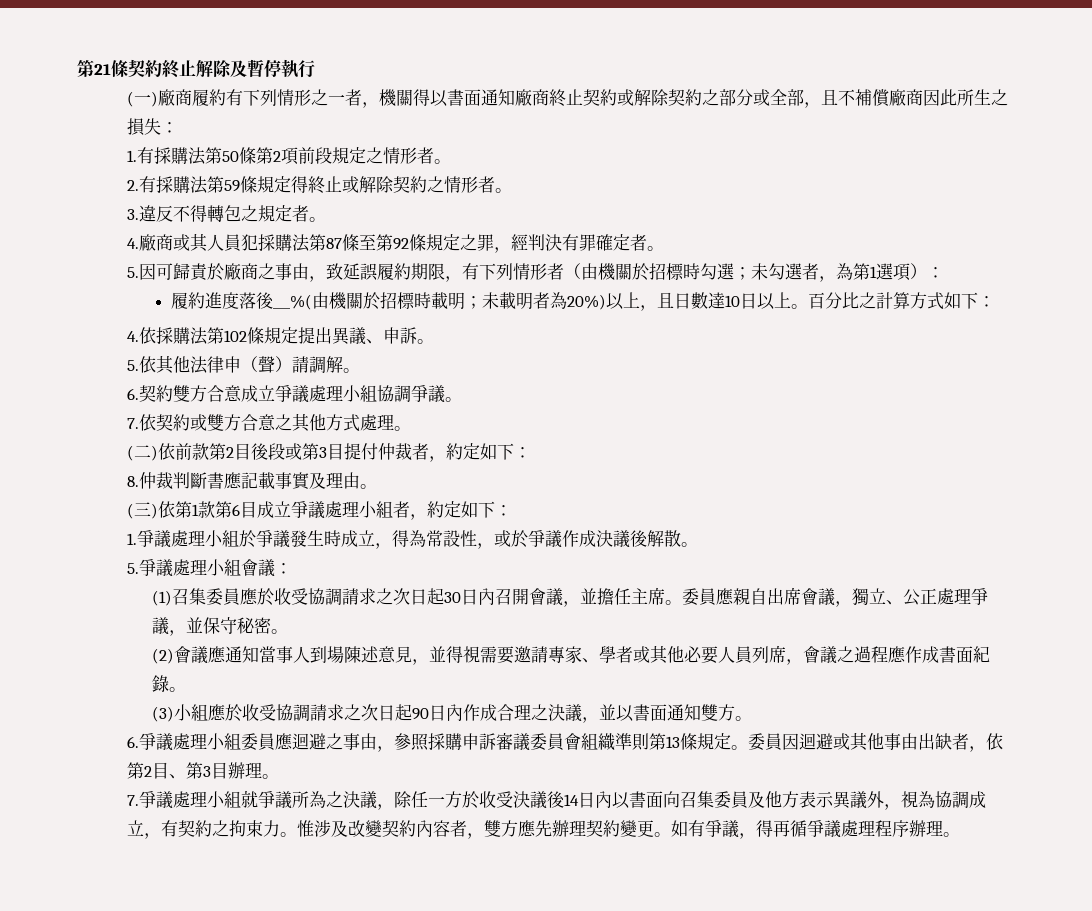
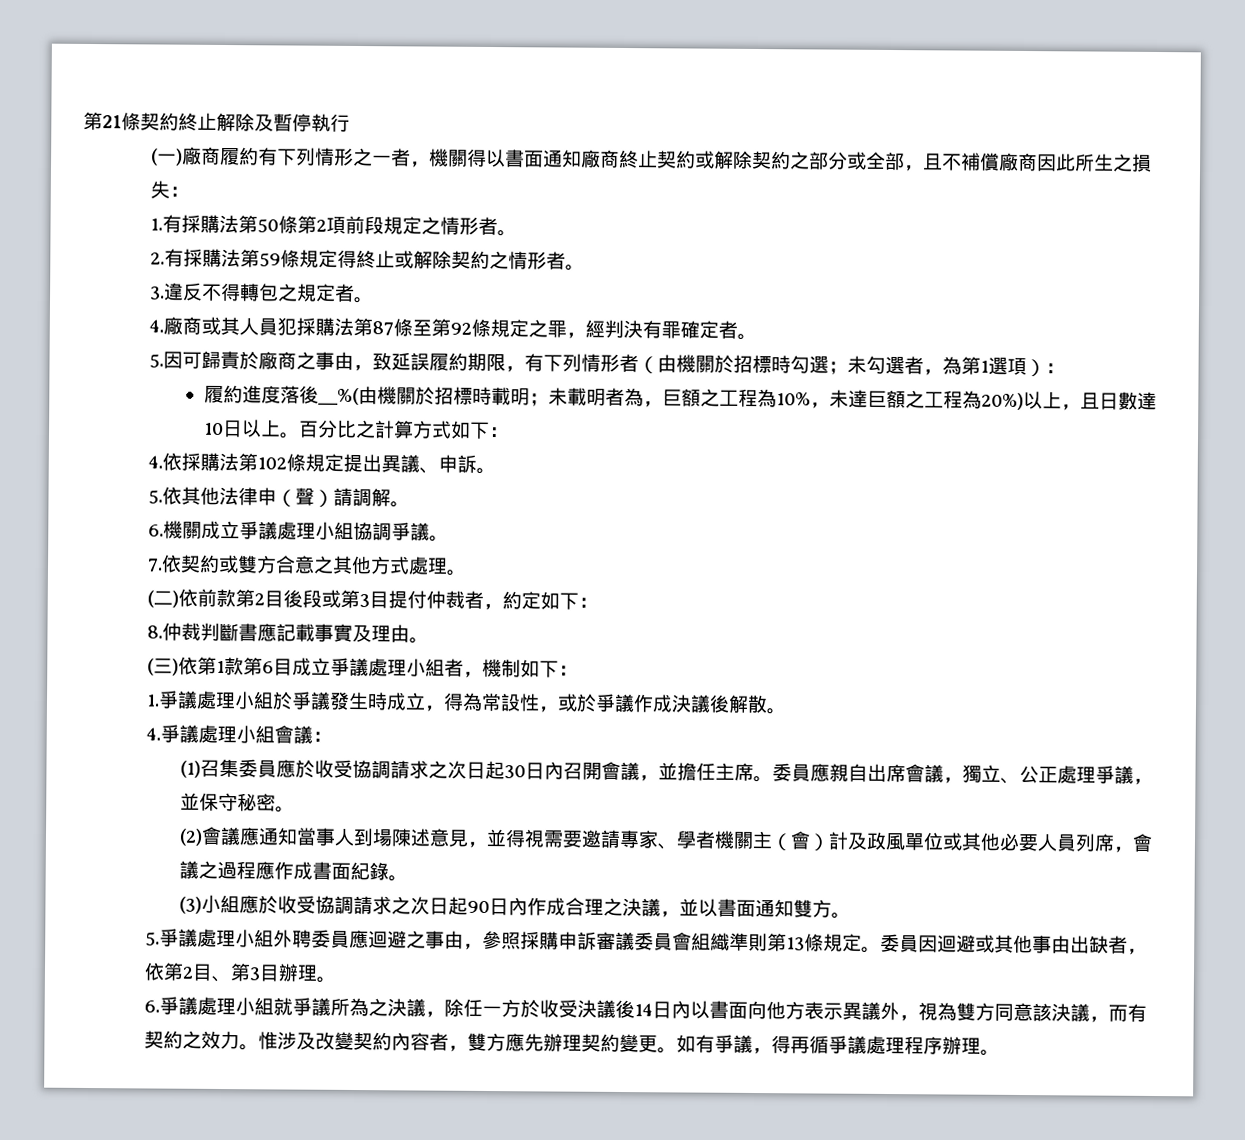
(568, 300) none -> [642,388,982,409] ，巨額之工程為10%，未達巨額之工程為
[139,385,243,402] 契約雙方合意 -> [162,520,202,539] 機關
[427,501,462,518] 約定 -> [481,658,521,678] 機制
[127,563,140,574] 5. -> [145,727,161,741] 4.
(634, 654) none -> [713,830,944,851] 機關主（會）計及政風單位
[127,733,242,751] 6.爭議處理小組 -> [144,928,312,948] 5.爭議處理小組外聘
[127,795,140,806] 7. -> [143,1000,160,1013] 6.
[680,791,766,809] 召集委員及 -> (767, 1010) none
[935,791,987,808] [127,820,162,839] 協調成立， -> [955,1002,1128,1023] 雙方同意該決議，而
[229,820,264,837] 拘束 -> [200,1030,221,1049] 效

